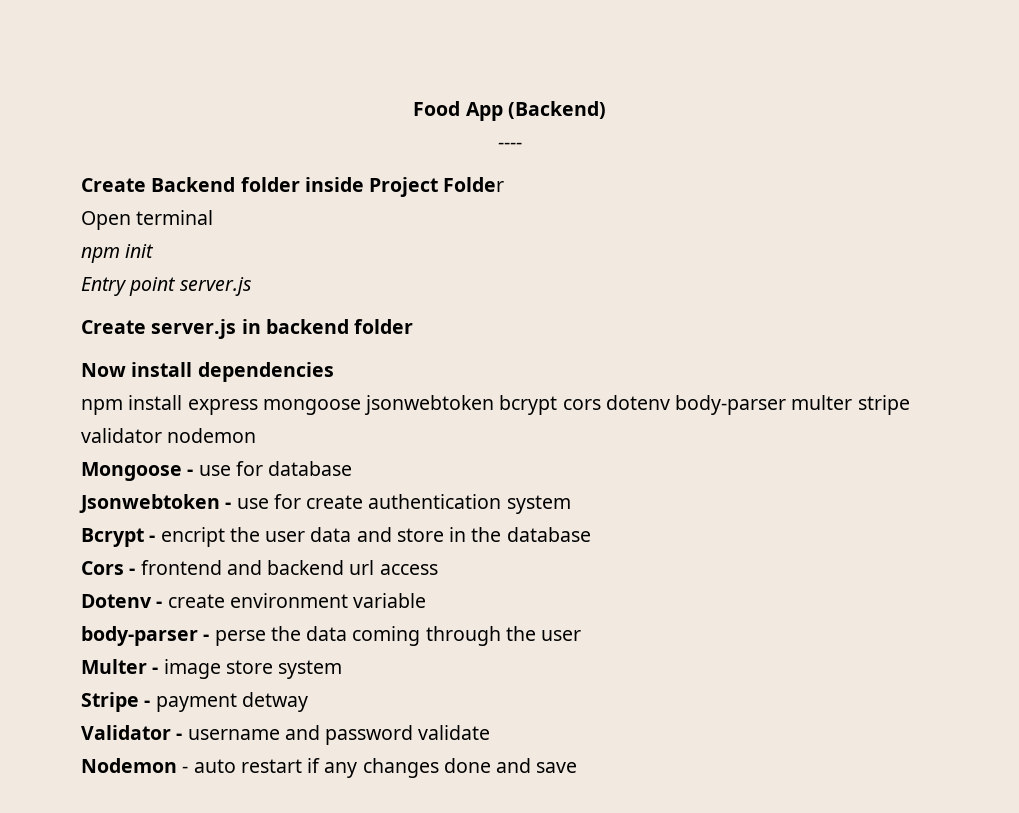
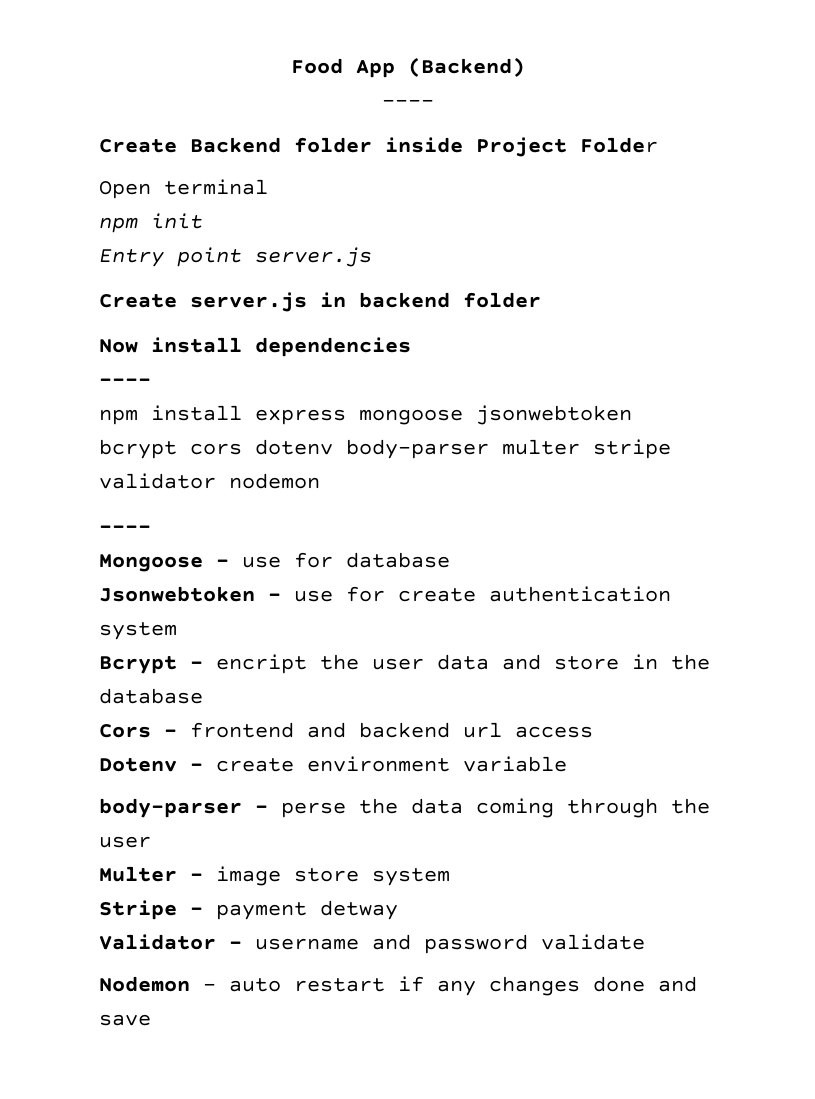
(334, 372) none -> [99,378,151,386] // ----
(257, 435) none -> [99,525,151,533] // ----

